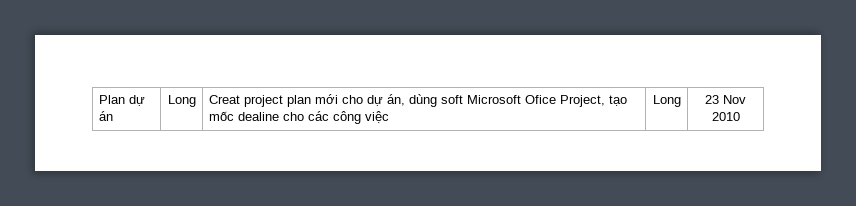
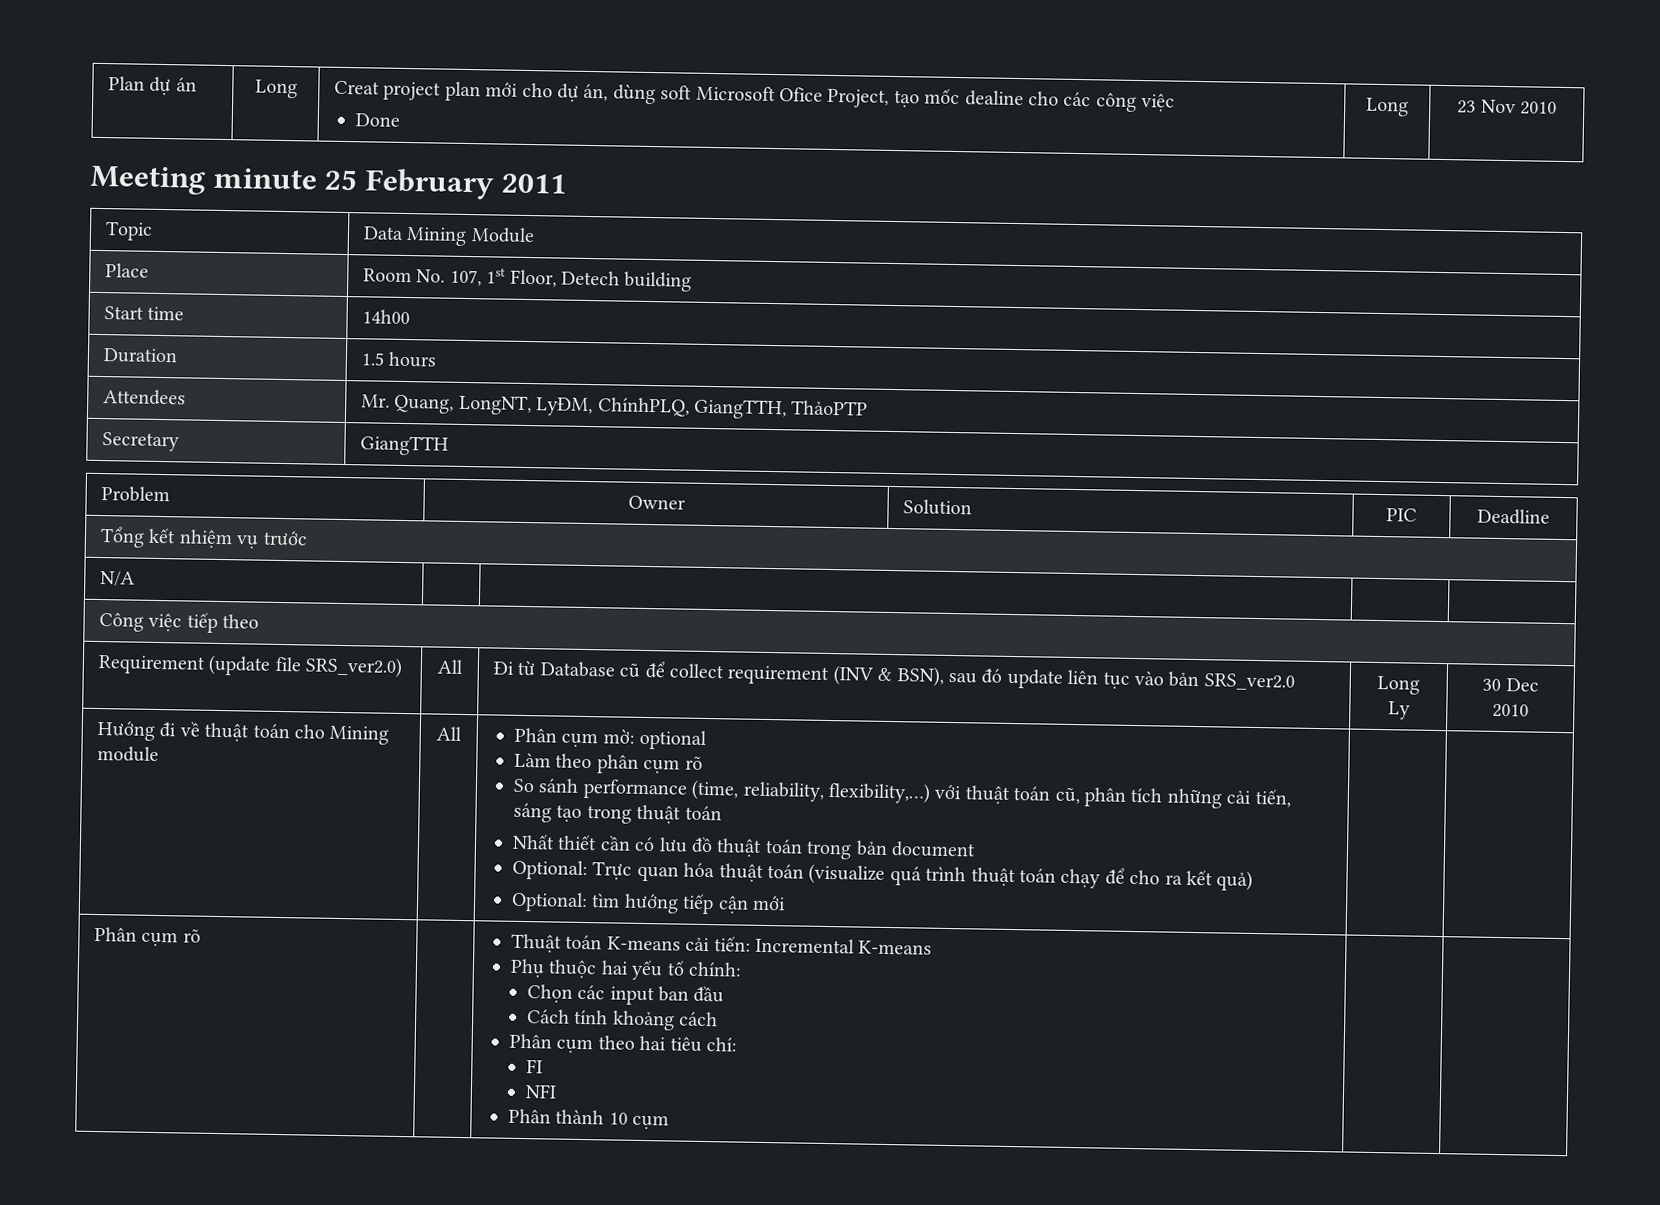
(389, 117) none -> [354,113,400,127] // Done
(740, 116) none -> [90,165,567,200] [104,221,153,241] [362,226,535,246] [104,263,149,278] [362,267,693,292] [103,306,185,321] [361,309,410,325] [102,348,178,364] [360,351,438,368] [102,389,186,406] [360,394,869,420] [101,432,180,452] [359,435,449,456] [100,486,170,503] [627,495,686,510] [902,499,972,516] [1386,508,1417,522] [1477,508,1550,525] [99,526,308,549] [99,571,135,587] [98,612,260,633] [97,654,404,679] [437,659,464,674] [492,660,1295,691] [1377,675,1420,695] [1387,701,1411,720] [1482,678,1539,692] [1492,703,1529,718] [96,720,390,745] [96,745,159,763] [436,726,462,741] [513,727,708,751] [513,752,703,774] [512,778,1291,809] [512,802,722,824] [511,833,976,860] [511,859,1254,891] [510,891,786,915] [93,926,201,947] [510,933,933,955] [509,958,742,981] [526,984,725,1006] [526,1009,719,1031] [508,1033,737,1054] [525,1059,543,1074] [524,1084,557,1099] [507,1108,670,1130] // Meeting minute 25 February 2011 // Topic | Data Mining Module // Place | Room No. 107, 1st Floor, Detech building // Start time | 14h00 // Duration | 1.5 hours // Attendees | Mr. Quang, LongNT, LyĐM, ChínhPLQ, GiangTTH, ThảoPTP // Secretary | GiangTTH // Problem | Owner | Solution | PIC | Deadline // Tổng kết nhiệm vụ trước // N/A | | | | // Công việc tiếp theo // Requirement (update file SRS_ver2.0) | All | Đi từ Database cũ để collect requirement (INV & BSN), sau đó update liên tục vào bản SRS_ver2.0 | Long Ly | 30 Dec 2010 // Hướng đi về thuật toán cho Mining module | All | Phân cụm mờ: optional // Làm theo phân cụm rõ // So sánh performance (time, reliability, flexibility,…) với thuật toán cũ, phân tích những cải tiến, sáng tạo trong thuật toán // Nhất thiết cần có lưu đồ thuật toán trong bản document // Optional: Trực quan hóa thuật toán (visualize quá trình thuật toán chạy để cho ra kết quả) // Optional: tìm hướng tiếp cận mới | | // Phân cụm rõ | | Thuật toán K-means cải tiến: Incremental K-means // Phụ thuộc hai yếu tố chính: // Chọn các input ban đầu // Cách tính khoảng cách // Phân cụm theo hai tiêu chí: // FI // NFI // Phân thành 10 cụm | |

